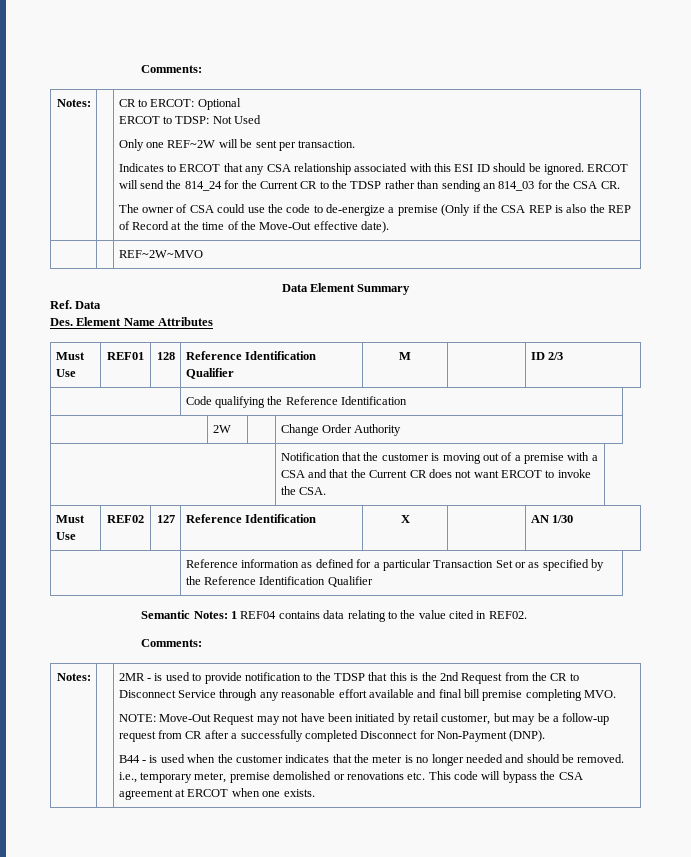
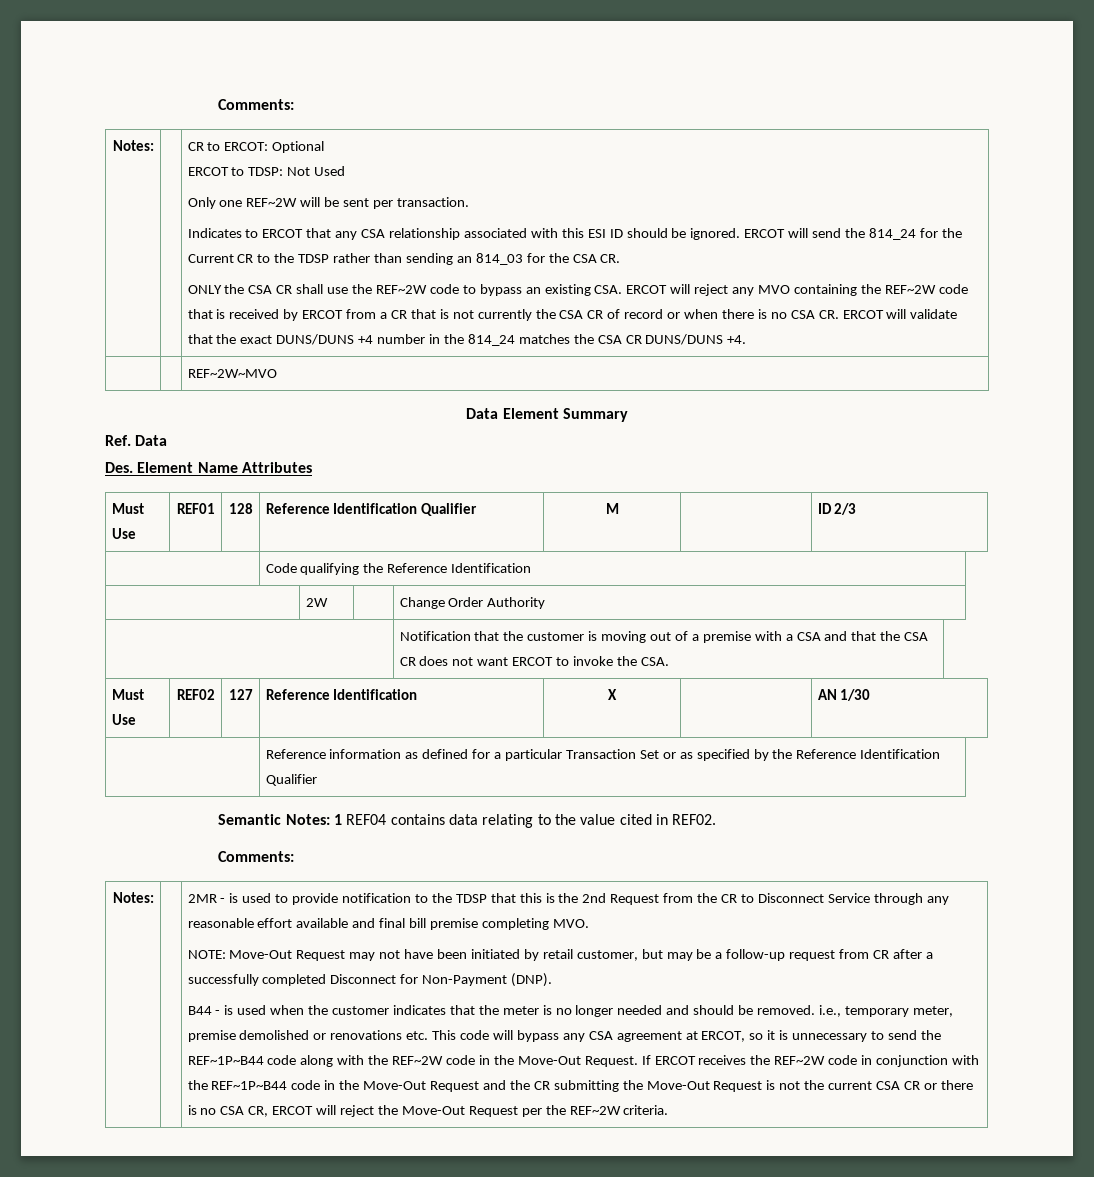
[118,204,246,213] The owner of CSA could -> [187,284,324,294] ONLY the CSA CR shall
(283, 208) none -> [375,285,427,294] REF~2W
[326,204,632,216] [118,221,390,233] de-energize a premise (Only if the CSA REP is also the REP of Record at the time of the Move-Out effective date). -> [479,284,968,296] [187,309,958,321] [187,334,747,346] bypass an existing CSA. ERCOT will reject any MVO containing the REF~2W code that is received by ERCOT from a CR that is not currently the CSA CR of record or when there is no CSA CR. ERCOT will validate that the exact DUNS/DUNS +4 number in the 814_24 matches the CSA CR DUNS/DUNS +4.
[369,470,408,478] Current -> [904,632,929,641] CSA
[540,771,556,780] the -> [562,1033,585,1042] any
[187,788,315,797] ERCOT when one exists. -> [701,1030,941,1042] [187,1055,979,1067] [187,1080,973,1092] [187,1105,669,1117] ERCOT, so it is unnecessary to send the REF~1P~B44 code along with the REF~2W code in the Move-Out Request. If ERCOT receives the REF~2W code in conjunction with the REF~1P~B44 code in the Move-Out Request and the CR submitting the Move-Out Request is not the current CSA CR or there is no CSA CR, ERCOT will reject the Move-Out Request per the REF~2W criteria.

